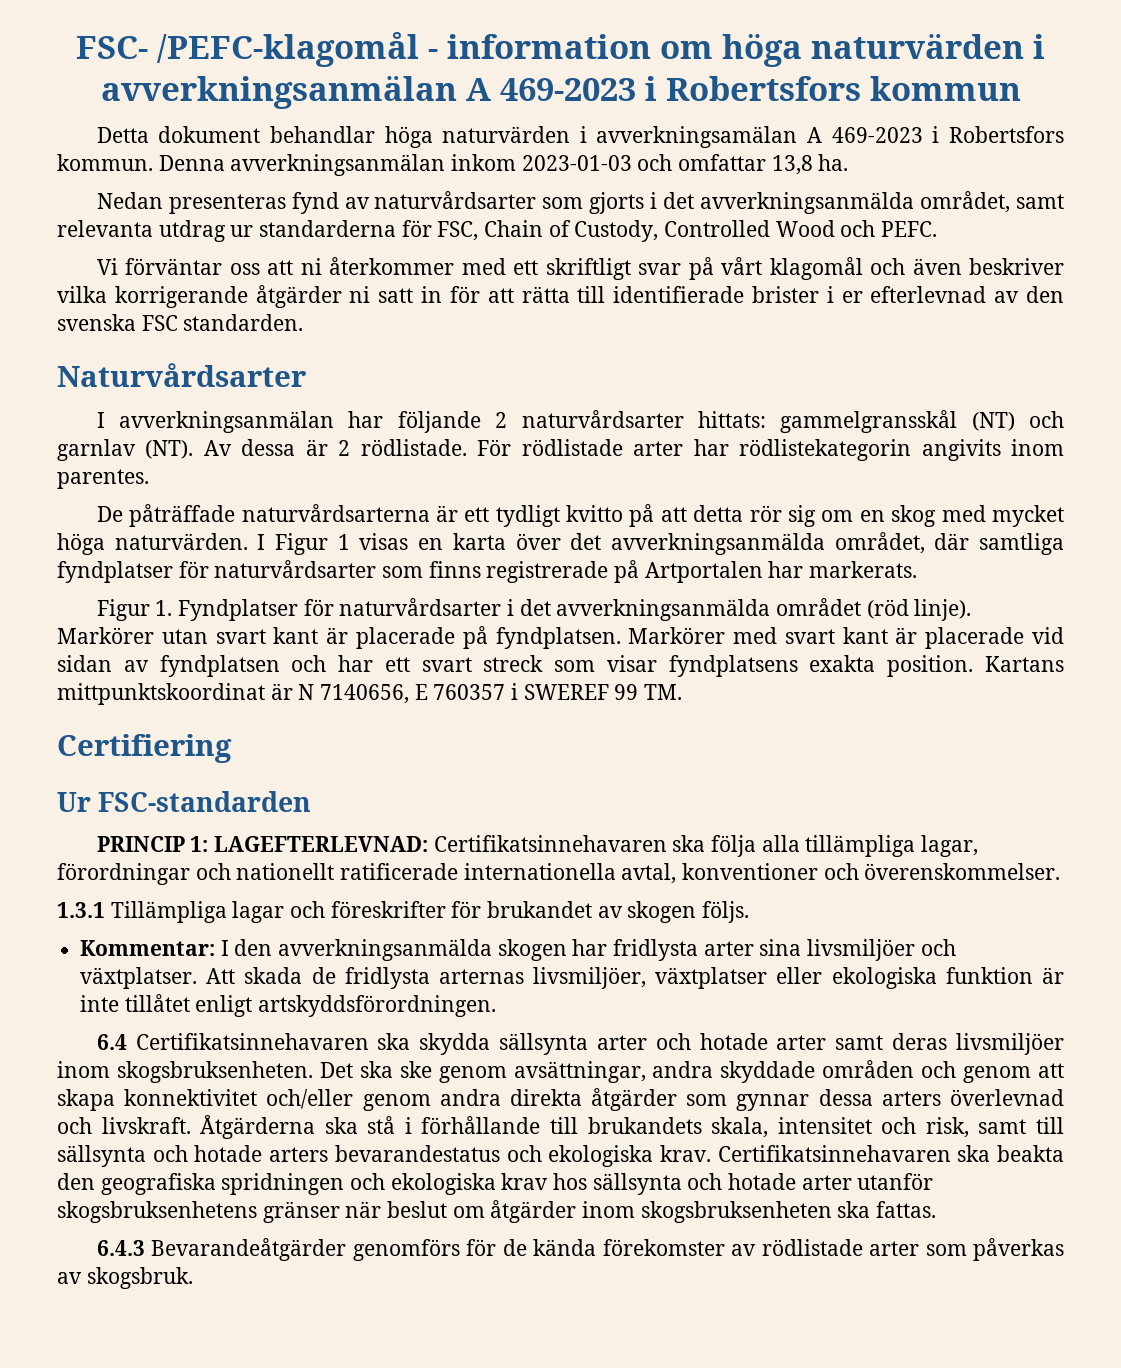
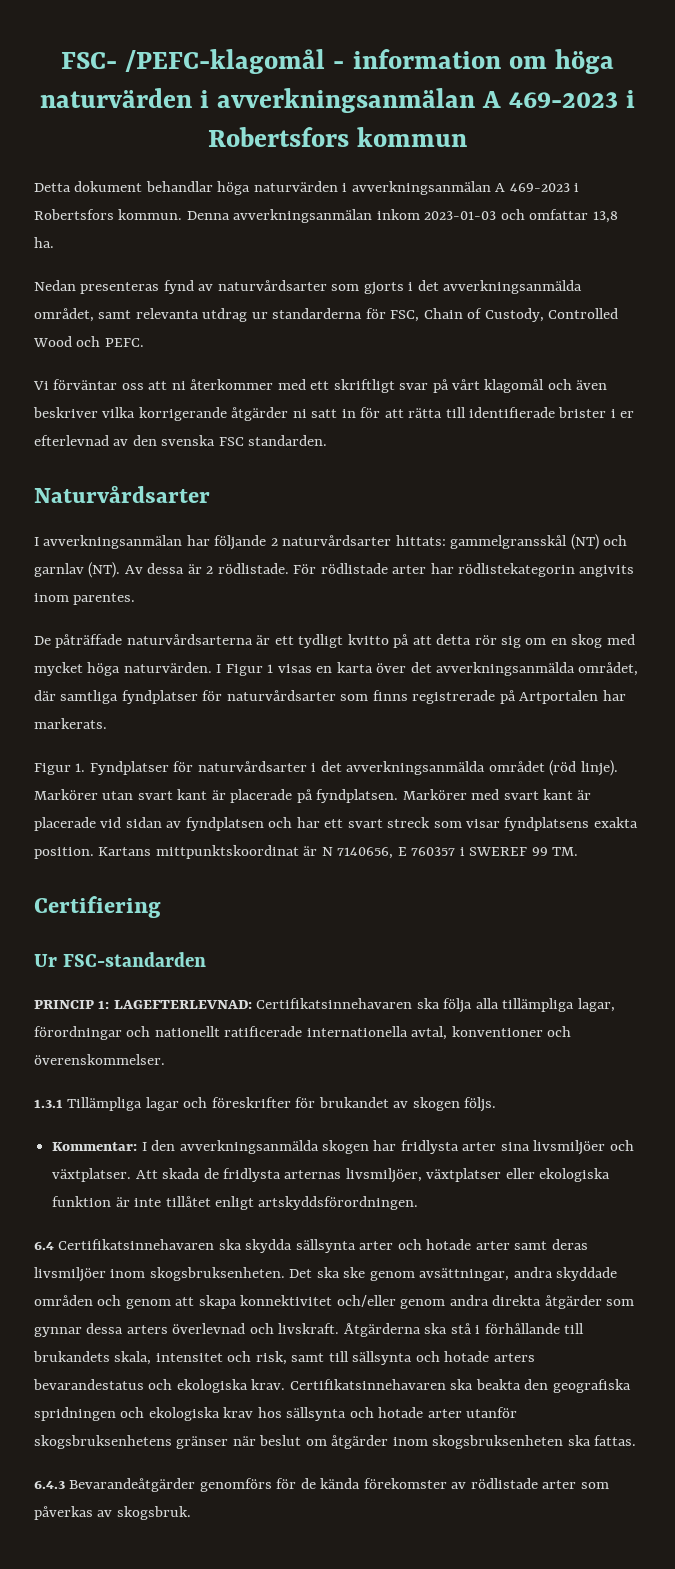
[596,126,798,148] avverkningsamälan -> [351,181,491,195] avverkningsanmälan

